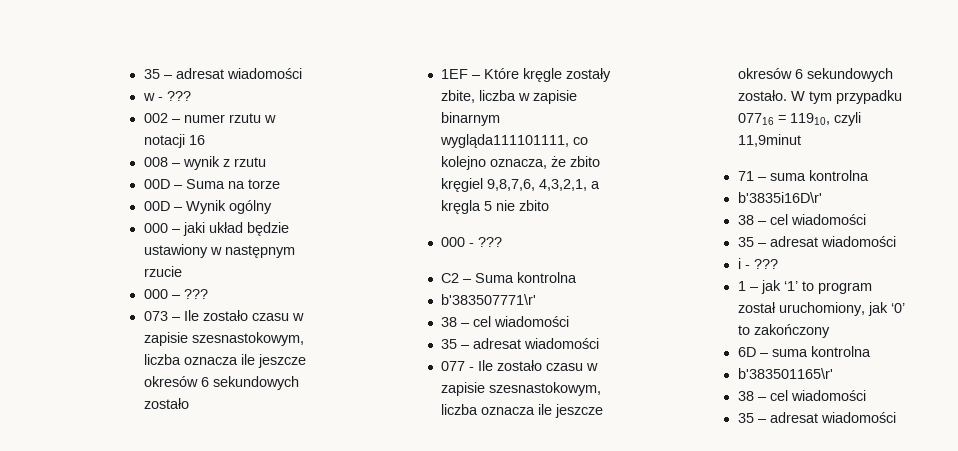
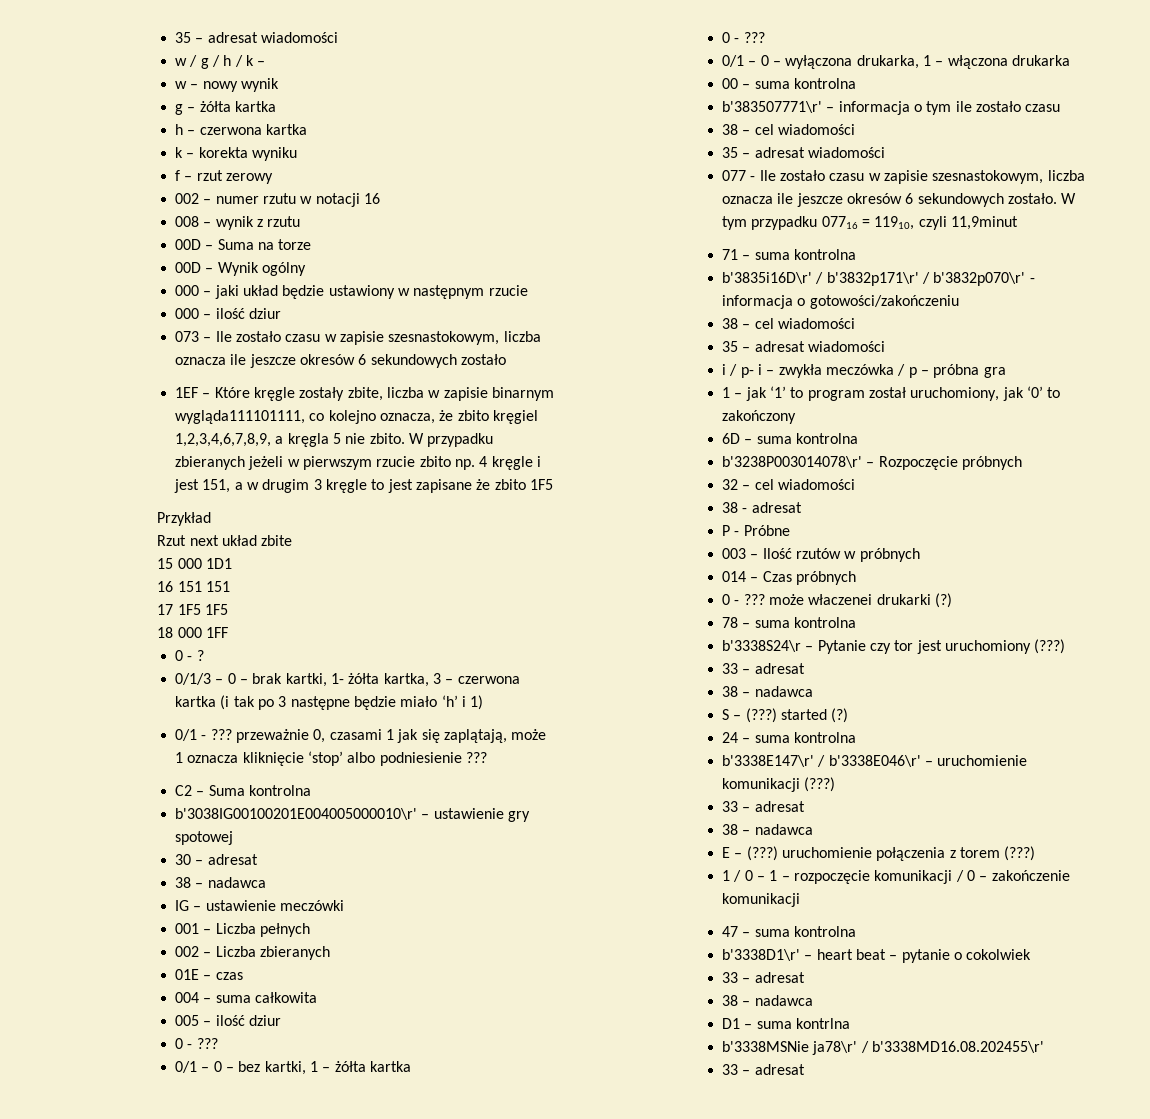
[157,91,191,101] - ??? -> [189,55,266,69] [175,78,280,92] [175,101,277,115] [175,124,308,135] [175,147,298,161] [175,170,274,184] / g / h / k – // w – nowy wynik // g – żółta kartka // h – czerwona kartka // k – korekta wyniku // f – rzut zerowy
[183,289,208,299] ??? -> [215,308,282,319] ilość dziur
[486,179,587,191] 9,8,7,6, 4,3,2,1, -> [175,433,272,447] 1,2,3,4,6,7,8,9,
[518,200,549,211] [440,237,474,247] zbito // 000 - -> [369,433,494,447] [175,456,541,470] [174,479,553,493] [157,512,212,526] [157,535,293,546] [157,558,233,569] [157,581,231,592] [157,604,229,615] [157,627,229,638] [175,650,204,661] [175,673,520,687] [175,695,484,710] [175,729,547,743] [175,751,462,766] zbito. W przypadku zbieranych jeżeli w pierwszym rzucie zbito np. 4 kręgle i jest 151, a w drugim 3 kręgle to jest zapisane że zbito 1F5 // Przykład // Rzut next układ zbite // 15 000 1D1 // 16 151 151 // 17 1F5 1F5 // 18 000 1FF // 0 - ? // 0/1/3 – 0 – brak kartki, 1- żółta kartka, 3 – czerwona kartka (i tak po 3 następne będzie miało ‘h’ i 1) // 0/1 - ??? przeważnie 0, czasami 1 jak się zaplątają, może 1 oznacza kliknięcie ‘stop’ albo podniesienie
[440,294,536,305] b'383507771\r' -> [175,808,531,822] [175,831,234,845] [175,854,258,865] [175,877,266,888] [175,900,345,911] [175,923,311,937] [175,946,331,960] [175,969,243,980] [175,992,318,1003] [175,1015,282,1026] [175,1038,218,1049] [175,1061,411,1075] [722,32,765,43] [722,55,1070,69] [722,78,857,89] [722,101,1061,115] b'3038IG00100201E004005000010\r' – ustawienie gry spotowej // 30 – adresat // 38 – nadawca // IG – ustawienie meczówki // 001 – Liczba pełnych // 002 – Liczba zbieranych // 01E – czas // 004 – suma całkowita // 005 – ilość dziur // 0 - ??? // 0/1 – 0 – bez kartki, 1 – żółta kartka // 0 - ??? // 0/1 – 0 – wyłączona drukarka, 1 – włączona drukarka // 00 – suma kontrolna // b'383507771\r' – informacja o tym ile zostało czasu
(822, 197) none -> [815,272,1035,286] [722,295,959,309] / b'3832p171\r' / b'3832p070\r' - informacja o gotowości/zakończeniu
[744,259,778,269] - ??? -> [729,364,1006,378] / p- i – zwykła meczówka / p – próbna gra
[737,368,833,379] [737,390,866,401] [737,412,896,423] b'383501165\r' // 38 – cel wiadomości // 35 – adresat wiadomości -> [722,456,1023,470] [722,479,856,490] [722,502,802,513] [722,525,790,536] [722,548,920,562] [722,571,857,585] [722,593,952,608] [722,617,857,628] [722,639,1066,654] [722,663,805,674] [722,686,813,697] [722,708,849,723] [722,732,857,743] [722,755,1028,767] [722,777,836,792] [722,801,805,812] [722,824,813,835] [722,846,1036,861] [722,870,1070,884] [722,893,801,907] [722,926,857,937] [722,949,1032,963] [722,972,805,983] [722,995,813,1006] [722,1018,851,1029] [722,1041,1045,1055] [722,1064,805,1075] b'3238P003014078\r' – Rozpoczęcie próbnych // 32 – cel wiadomości // 38 - adresat // P - Próbne // 003 – Ilość rzutów w próbnych // 014 – Czas próbnych // 0 - ??? może właczenei drukarki (?) // 78 – suma kontrolna // b'3338S24\r – Pytanie czy tor jest uruchomiony (???) // 33 – adresat // 38 – nadawca // S – (???) started (?) // 24 – suma kontrolna // b'3338E147\r' / b'3338E046\r' – uruchomienie komunikacji (???) // 33 – adresat // 38 – nadawca // E – (???) uruchomienie połączenia z torem (???) // 1 / 0 – 1 – rozpoczęcie komunikacji / 0 – zakończenie komunikacji // 47 – suma kontrolna // b'3338D1\r' – heart beat – pytanie o cokolwiek // 33 – adresat // 38 – nadawca // D1 – suma kontrlna // b'3338MSNie ja78\r' / b'3338MD16.08.202455\r' // 33 – adresat

